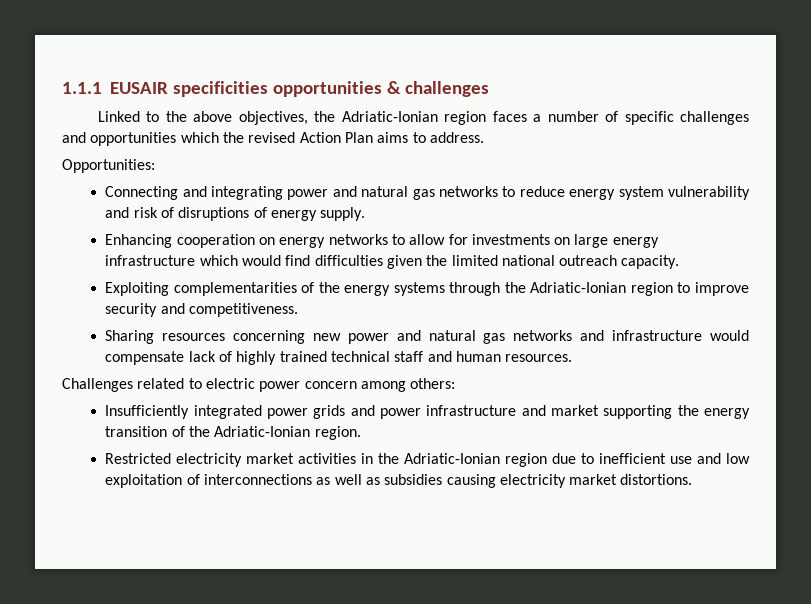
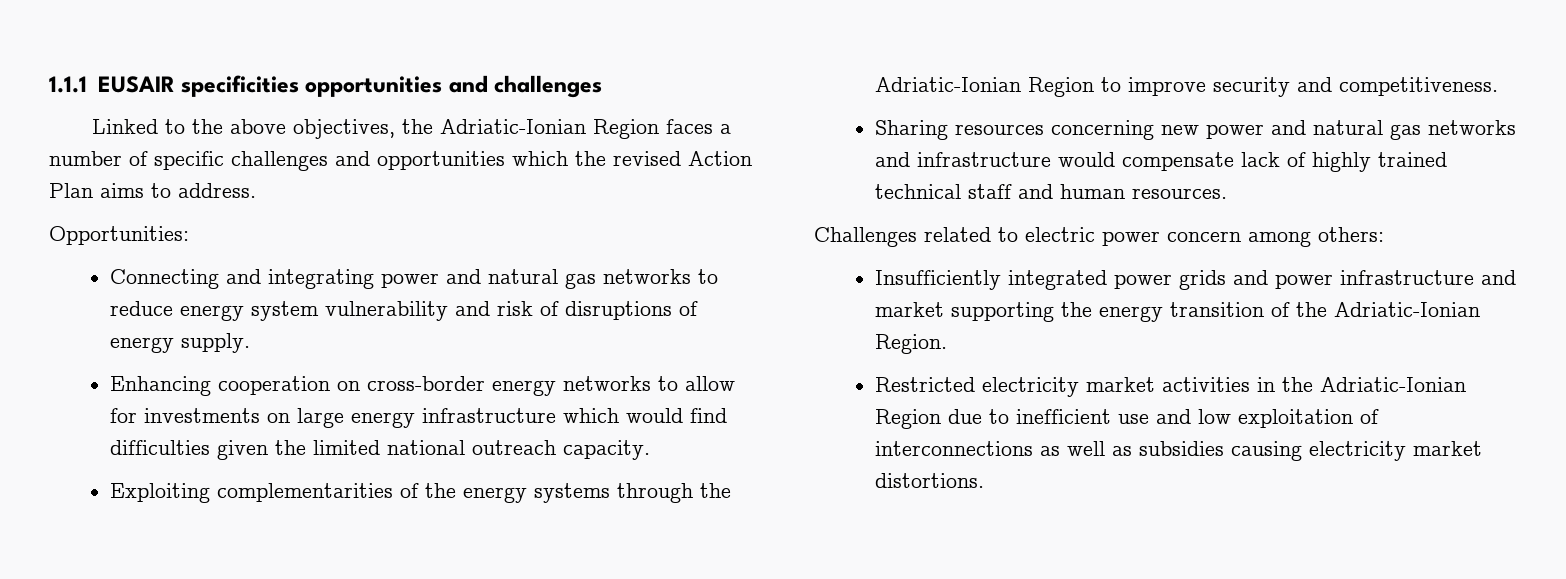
[386,81,401,94] & -> [448,75,488,93] and
[444,111,487,125] region -> [593,119,660,139] Region
(275, 241) none -> [366,376,485,391] cross-border
[630,282,673,296] region -> [1027,77,1094,97] Region
[314,426,361,440] region. -> [874,334,947,354] Region.
[505,453,548,467] region -> [874,409,941,429] Region

